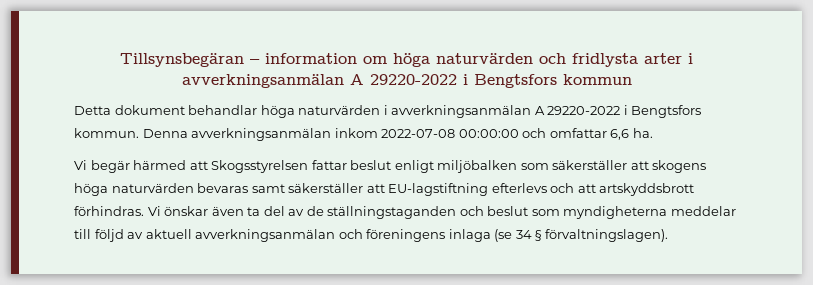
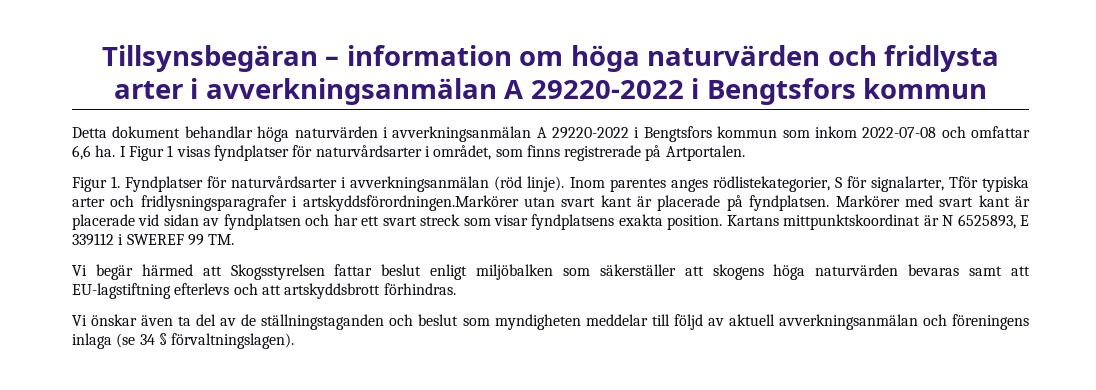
[74,128,332,141] kommun. Denna avverkningsanmälan -> [717,126,810,138] kommun som
[458,129,519,138] 00:00:00 -> (937, 132) none
(653, 133) none -> [119,145,745,161] [72,176,1029,192] [72,195,1030,211] [72,214,1030,230] [72,233,235,246] I Figur 1 visas fyndplatser för naturvårdsarter i området, som finns registrerade på Artportalen. // Figur 1. Fyndplatser för naturvårdsarter i avverkningsanmälan (röd linje). Inom parentes anges rödlistekategorier, S för signalarter, Tför typiska arter och fridlysningsparagrafer i artskyddsförordningen.Markörer utan svart kant är placerade på fyndplatsen. Markörer med svart kant är placerade vid sidan av fyndplatsen och har ett svart streck som visar fyndplatsens exakta position. Kartans mittpunktskoordinat är N 6525893, E 339112 i SWEREF 99 TM.
[288,183,364,193] säkerställer -> (1003, 271) none
(144, 211) none -> (456, 289) //
[563,206,668,219] myndigheterna -> [494,314,581,330] myndigheten

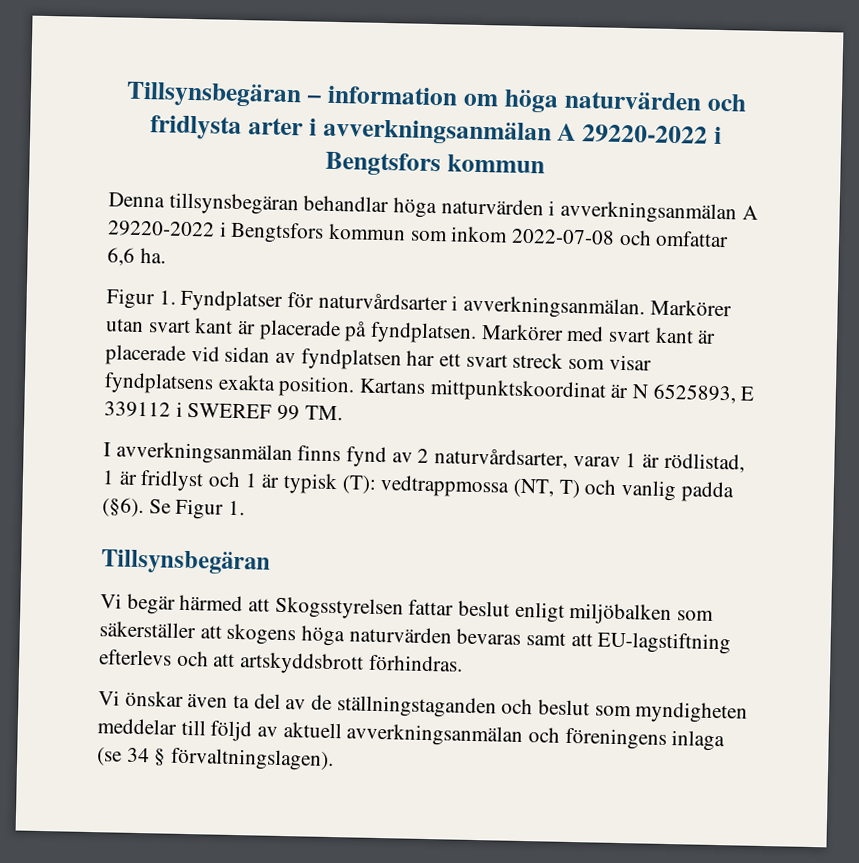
[72,126,181,138] Detta dokument -> [108,192,299,216] Denna tillsynsbegäran
[119,145,745,161] I Figur 1 visas fyndplatser för naturvårdsarter i området, som finns registrerade på Artportalen. -> (166, 255) none
[350,176,1029,192] [72,195,519,211] avverkningsanmälan (röd linje). Inom parentes anges rödlistekategorier, S för signalarter, Tför typiska arter och fridlysningsparagrafer i artskyddsförordningen.Markörer -> [463,295,732,320] avverkningsanmälan. Markörer
[305,214,330,226] och -> (402, 359) none
(235, 239) none -> [103,441,745,473] [102,470,735,503] [102,497,246,520] [101,549,271,575] // I avverkningsanmälan finns fynd av 2 naturvårdsarter, varav 1 är rödlistad, 1 är fridlyst och 1 är typisk (T): vedtrappmossa (NT, T) och vanlig padda (§6). Se Figur 1. // Tillsynsbegäran

